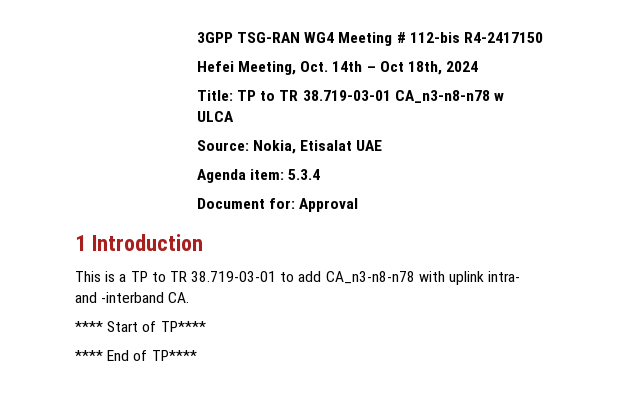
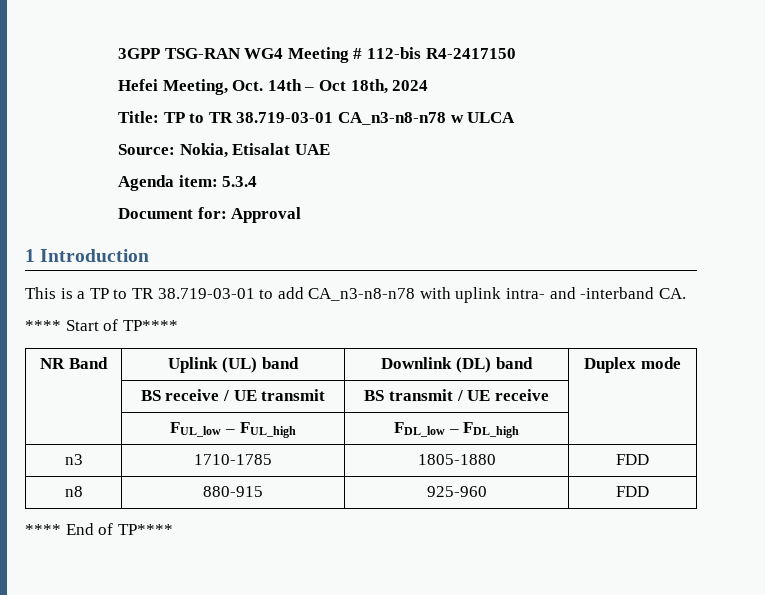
(206, 326) none -> [40,357,108,369] [168,357,299,373] [381,357,533,373] [584,357,681,373] [140,389,326,401] [364,389,549,401] [170,422,296,438] [393,422,520,438] [64,454,83,465] [194,454,272,465] [417,454,496,465] [616,454,649,465] [64,486,83,497] [203,486,263,497] [426,486,487,497] [616,486,649,497] // NR Band | Uplink (UL) band | Downlink (DL) band | Duplex mode // | BS receive / UE transmit | BS transmit / UE receive | // | FUL_low – FUL_high | FDL_low – FDL_high | // n3 | 1710-1785 | 1805-1880 | FDD // n8 | 880-915 | 925-960 | FDD

